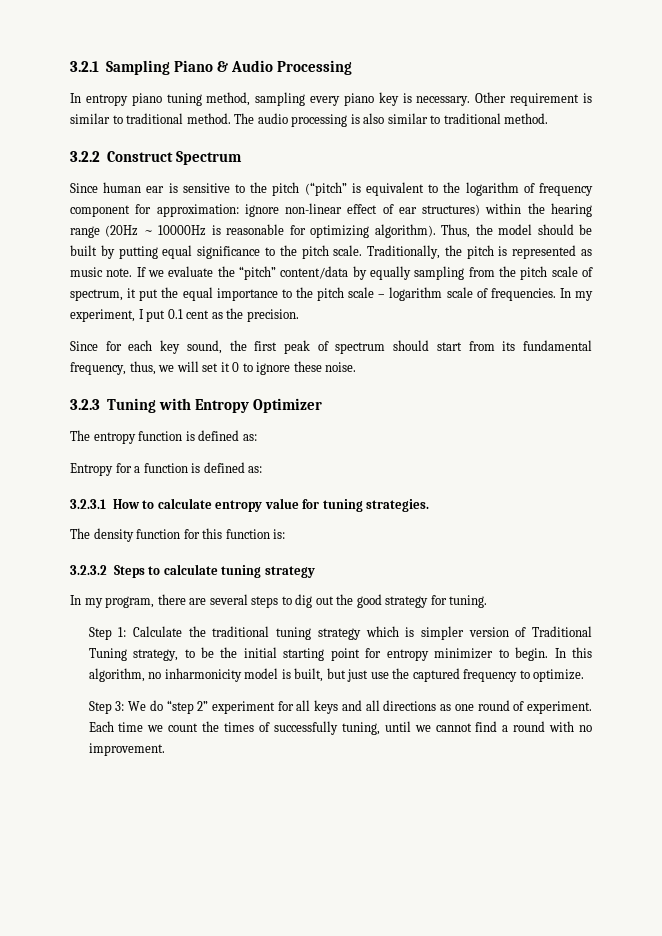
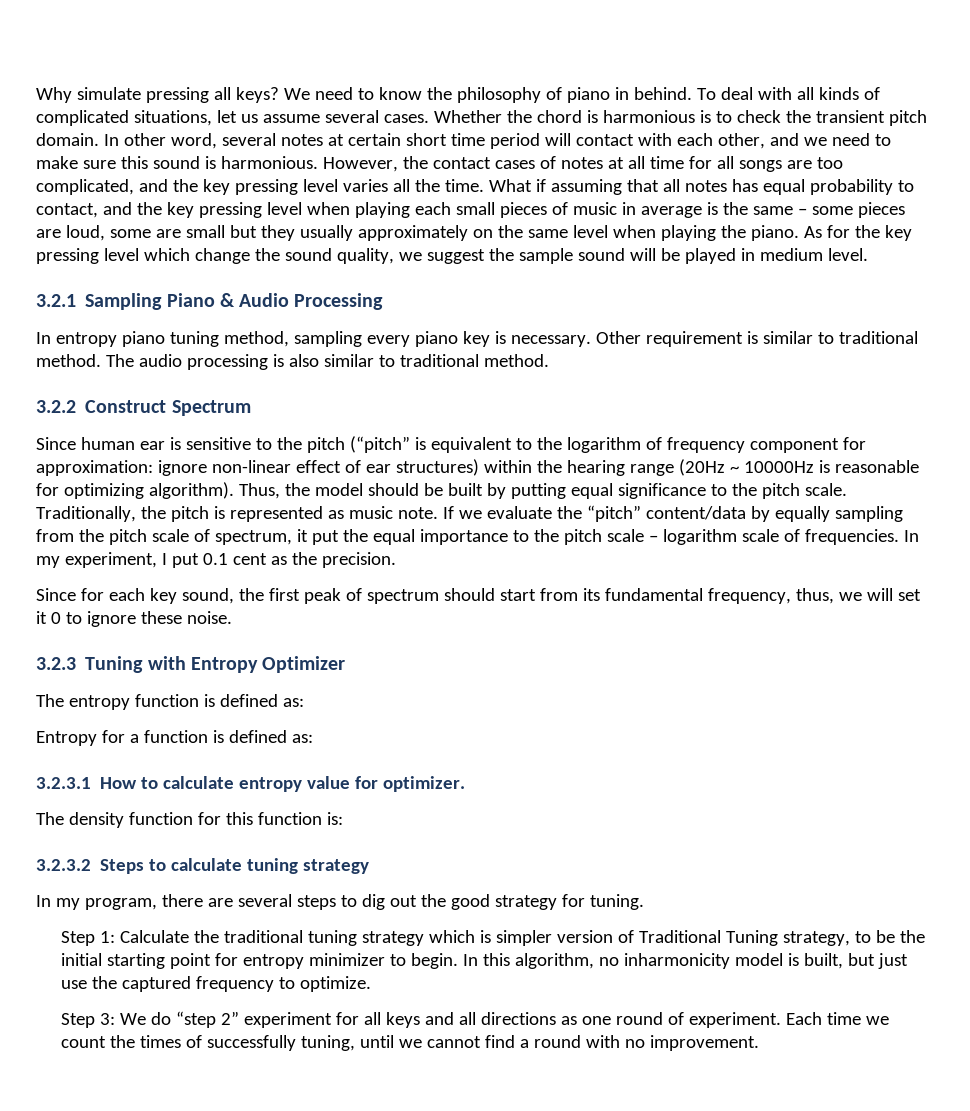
(70, 66) none -> [36,87,880,103] [36,110,927,126] [36,133,891,149] [36,156,843,172] [36,179,914,195] [36,202,905,218] [36,225,912,241] [36,248,868,264] Why simulate pressing all keys? We need to know the philosophy of piano in behind. To deal with all kinds of complicated situations, let us assume several cases. Whether the chord is harmonious is to check the transient pitch domain. In other word, several notes at certain short time period will contact with each other, and we need to make sure this sound is harmonious. However, the contact cases of notes at all time for all songs are too complicated, and the key pressing level varies all the time. What if assuming that all notes has equal probability to contact, and the key pressing level when playing each small pieces of music in average is the same – some pieces are loud, some are small but they usually approximately on the same level when playing the piano. As for the key pressing level which change the sound quality, we suggest the sample sound will be played in medium level. //
[322,499,430,512] tuning strategies. -> [383,776,466,792] optimizer.

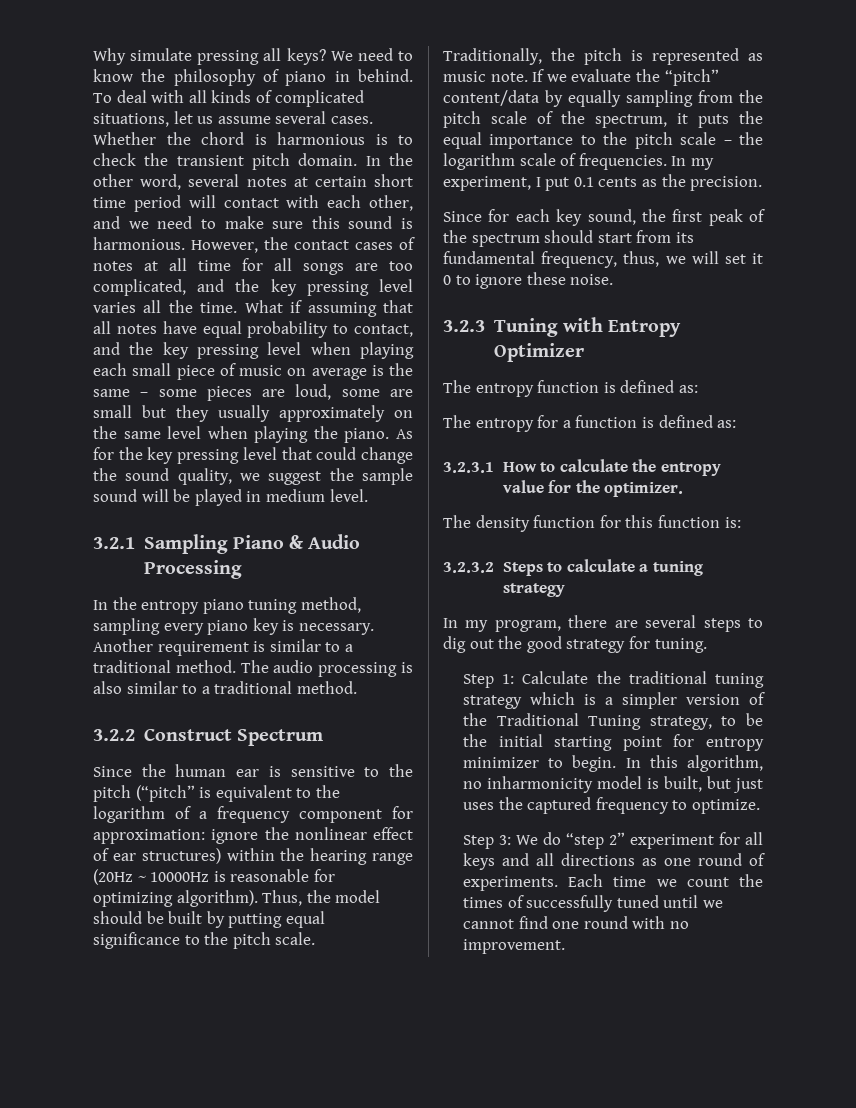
(119, 140) none -> [389,153,413,166] the
[731,179,758,192] has -> [162,321,197,334] have
[499,202,547,218] pieces -> [176,365,215,380] piece
[621,202,636,215] in -> [287,368,307,376] on
[143,248,190,261] which -> [281,447,357,460] that could
(51, 338) none -> [112,597,137,610] the
[595,331,641,344] Other -> [93,639,153,652] Another
(834, 338) none -> [344,644,353,652] a
(395, 361) none -> [201,686,210,694] a
(76, 443) none -> [141,764,166,777] the
(662, 443) none -> [199,811,207,819] a
[211,460,291,473] non-linear -> [264,827,367,840] the nonlinear
(210, 535) none -> [561,111,585,124] the
[311,530,339,545] put -> [698,114,729,128] puts
(658, 538) none -> [739,132,763,145] the
[232,553,267,565] cent -> [598,177,638,187] cents
(362, 594) none -> [443,230,467,243] the
[36,731,97,746] Entropy -> [443,415,534,432] The entropy
(235, 782) none -> [632,459,657,472] the
(379, 782) none -> [575,480,600,493] the
(243, 864) none -> [639,564,649,572] a
(491, 936) none -> [605,697,614,705] a
(634, 936) none -> [463,713,488,726] the
[60,980,87,989] use -> [463,802,495,810] uses
[688,1012,781,1028] experiment. -> [463,876,559,891] experiments.
[300,1035,355,1051] tuning, -> [616,895,659,908] tuned
[519,1039,529,1048] a -> [552,921,580,929] one

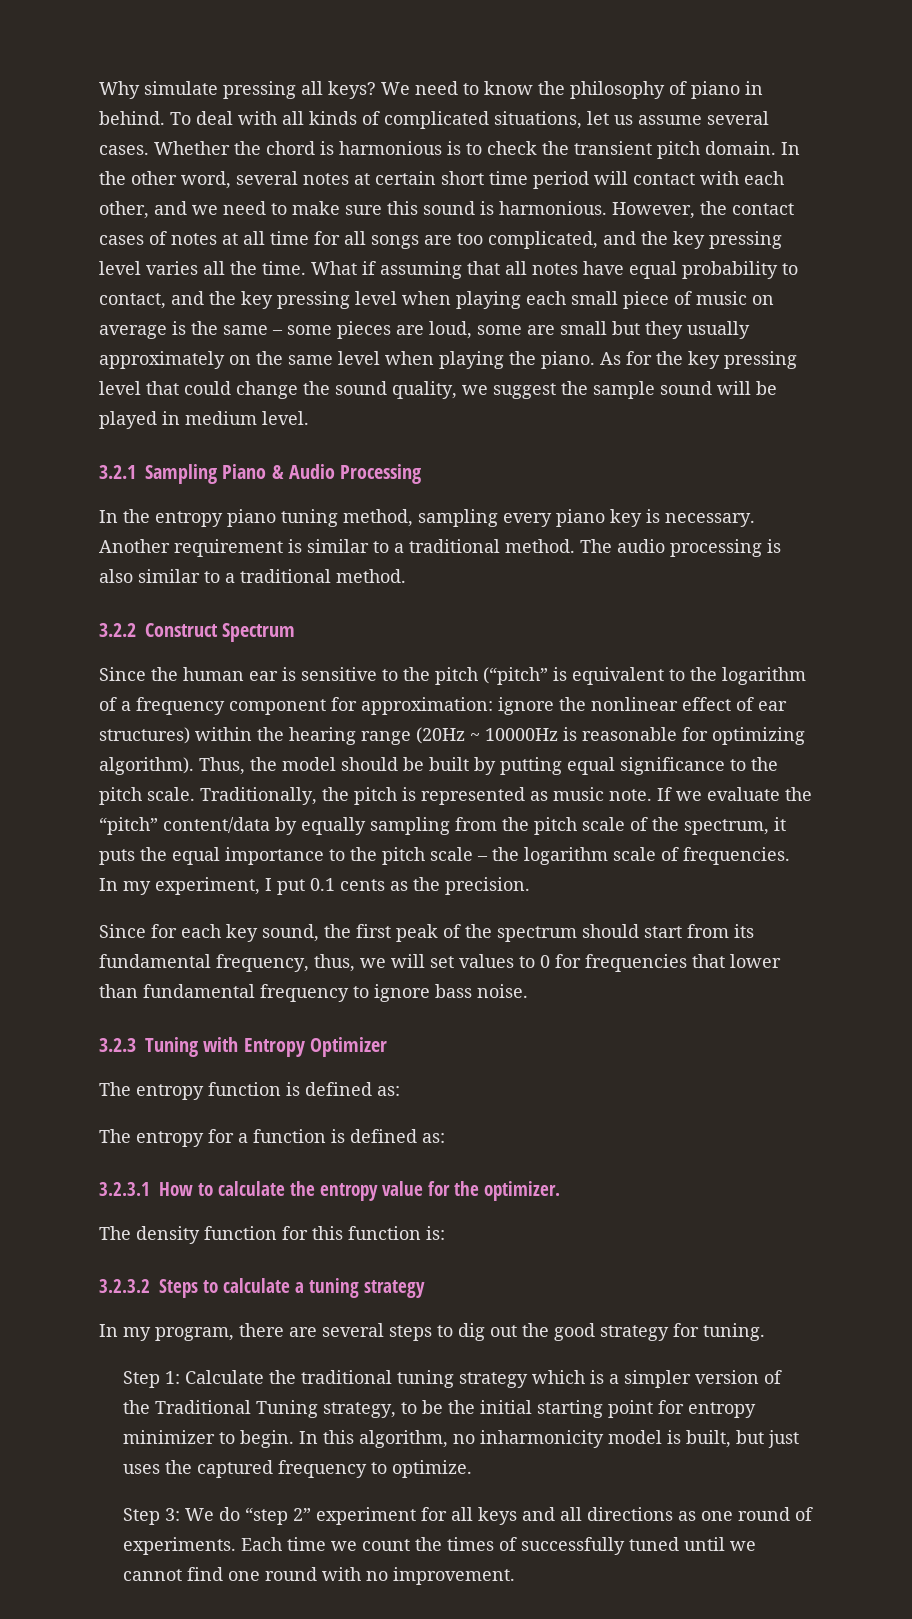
[752,253,763,264] [443,275,451,285] it 0 -> [459,954,781,972] [99,984,349,1002] values to 0 for frequencies that lower than fundamental frequency
[526,272,566,285] these -> [435,984,472,998] bass

